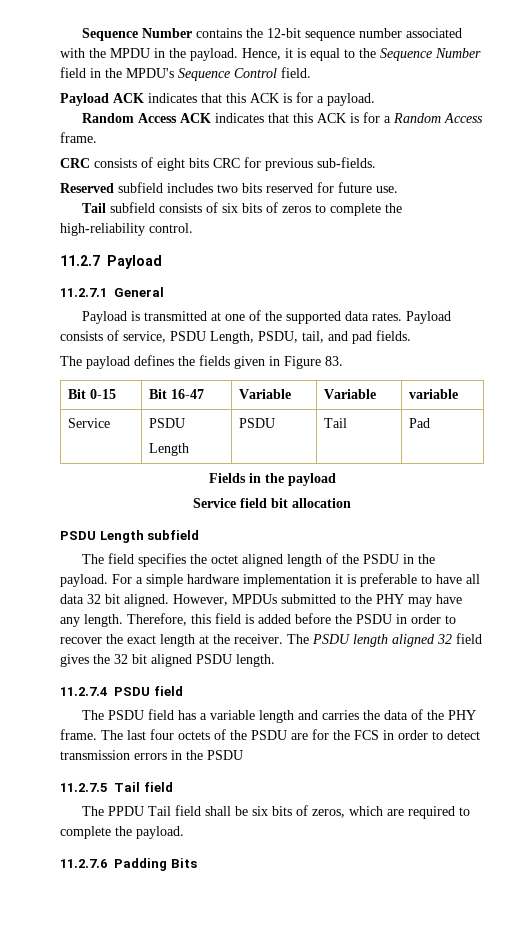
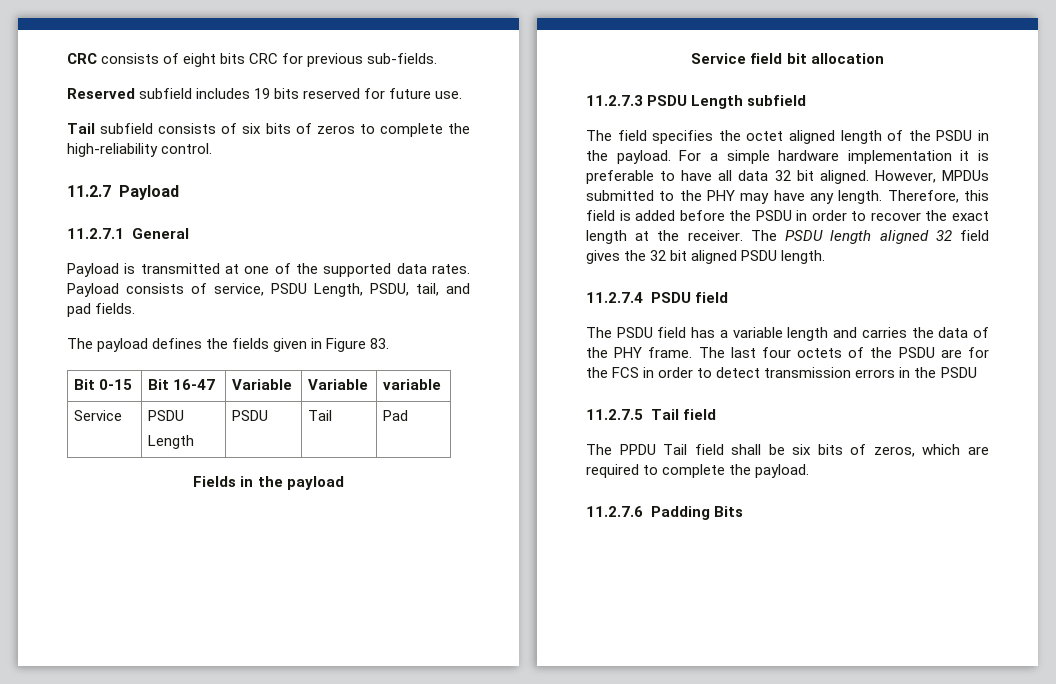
[81,28,462,41] [60,48,481,61] [60,67,311,81] [60,92,375,106] [81,112,483,123] [60,132,97,143] Sequence Number contains the 12-bit sequence number associated with the MPDU in the payload. Hence, it is equal to the Sequence Number field in the MPDU's Sequence Control field. // Payload ACK indicates that this ACK is for a payload. // Random Access ACK indicates that this ACK is for a Random Access frame. // -> (67, 58) none
[217,184,238,193] two -> [254,88,271,99] 19
(351, 503) none -> [586,95,643,106] 11.2.7.3

